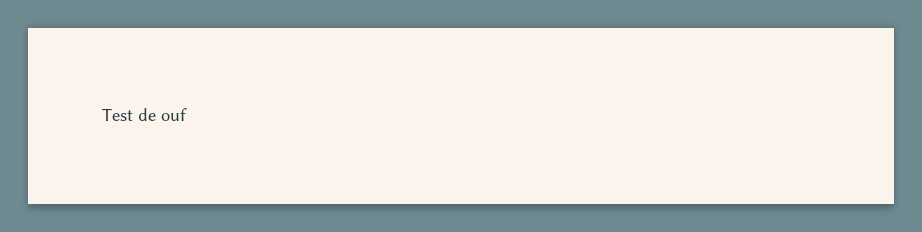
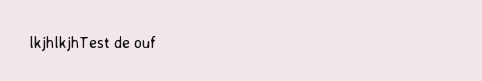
[102,108,133,121] Test -> [29,36,110,51] lkjhlkjhTest

